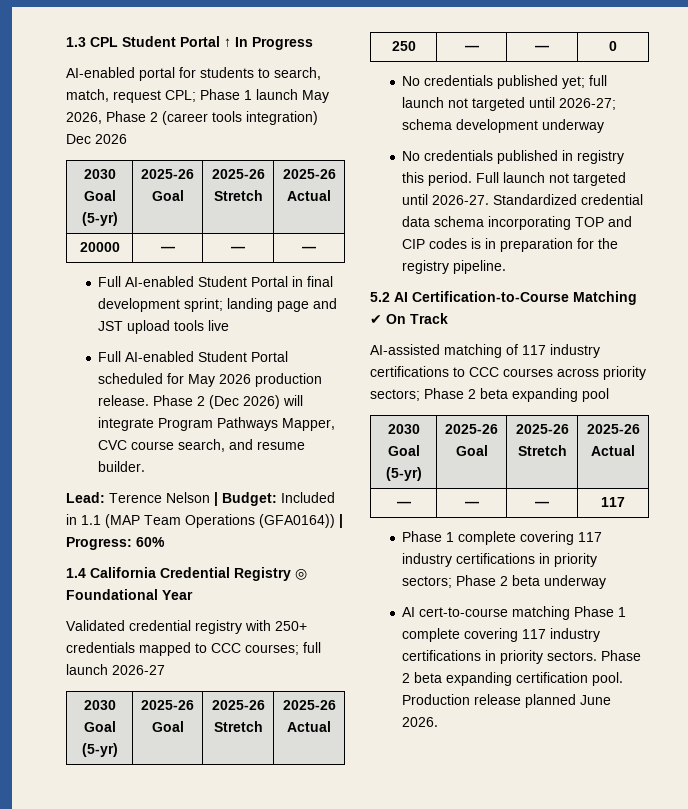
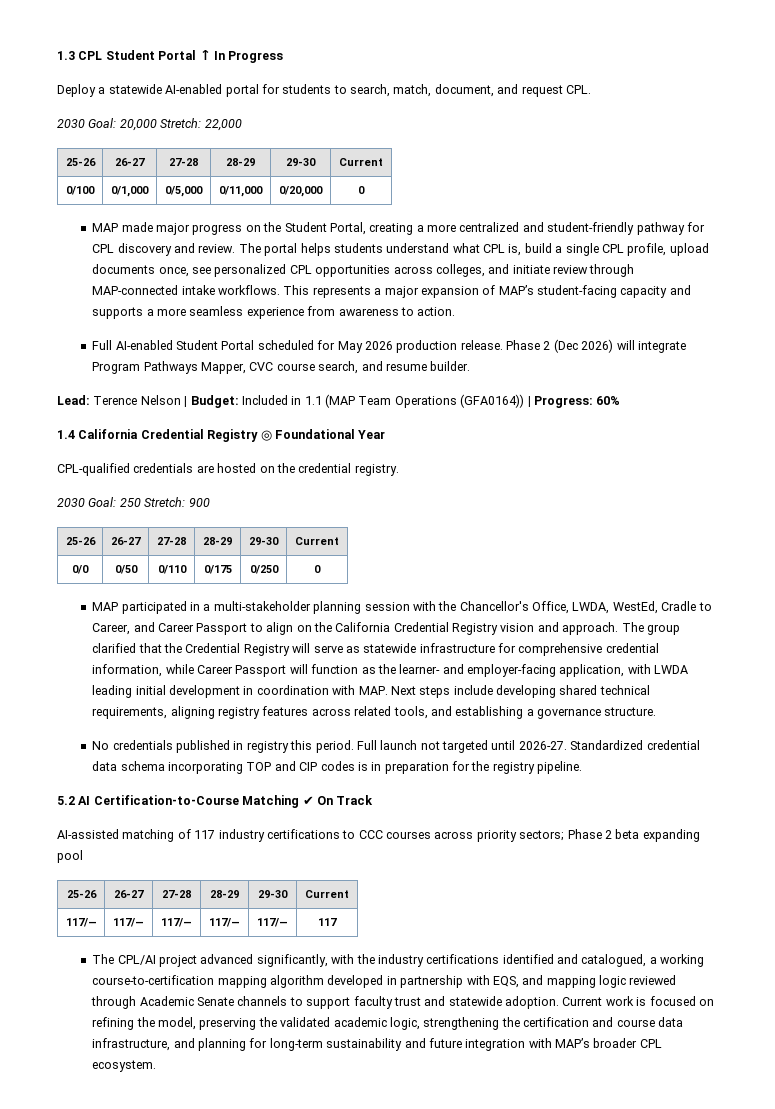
(313, 43) none -> [57,84,162,97] Deploy a statewide
[113,89,329,103] [66,111,318,125] [66,134,127,144] [83,169,116,179] [83,190,116,201] [81,212,118,226] [141,169,194,179] [151,190,184,201] [211,169,265,179] [213,190,263,201] [282,169,336,179] [287,190,331,201] [79,242,120,252] [160,246,175,252] [231,246,245,252] [302,246,316,252] [98,276,334,287] [98,298,338,312] [98,320,230,334] request CPL; Phase 1 launch May 2026, Phase 2 (career tools integration) Dec 2026 // 2030 Goal (5-yr) | 2025-26 Goal | 2025-26 Stretch | 2025-26 Actual // 20000 | — | — | — // Full AI-enabled Student Portal in final development sprint; landing page and JST upload tools live -> [434,84,591,97] [57,118,242,131] [65,158,96,166] [115,158,145,166] [169,158,198,166] [226,158,255,166] [286,158,316,166] [339,158,383,166] [66,186,95,195] [111,186,149,197] [165,186,203,197] [219,186,263,197] [279,186,323,197] [358,186,365,194] [92,222,705,235] [92,243,709,256] [92,264,635,277] [92,285,691,298] [92,306,456,319] document, and request CPL. // 2030 Goal: 20,000 Stretch: 22,000 // 25-26 | 26-27 | 27-28 | 28-29 | 29-30 | Current // 0/100 | 0/1,000 | 0/5,000 | 0/11,000 | 0/20,000 | 0 // MAP made major progress on the Student Portal, creating a more centralized and student-friendly pathway for CPL discovery and review. The portal helps students understand what CPL is, build a single CPL profile, upload documents once, see personalized CPL opportunities across colleges, and initiate review through MAP-connected intake workflows. This represents a major expansion of MAP’s student-facing capacity and supports a more seamless experience from awareness to action.
[66,620,307,634] [66,642,321,656] [66,664,165,675] [83,700,116,710] [83,721,116,732] [81,743,118,757] [141,700,194,710] [151,721,184,732] [211,700,265,710] [213,721,263,732] [282,700,336,710] [287,721,331,732] [391,41,416,51] [464,45,479,51] [535,45,549,51] [609,41,617,51] [402,75,608,89] [402,97,617,111] [402,119,605,133] Validated credential registry with 250+ credentials mapped to CCC courses; full launch 2026-27 // 2030 Goal (5-yr) | 2025-26 Goal | 2025-26 Stretch | 2025-26 Actual // 250 | — | — | 0 // No credentials published yet; full launch not targeted until 2026-27; schema development underway -> [57,463,399,476] [57,497,210,507] [65,537,96,545] [111,537,141,545] [157,537,186,545] [203,537,232,545] [249,537,279,545] [295,537,339,545] [72,565,89,574] [114,565,138,574] [157,565,187,574] [203,565,232,574] [249,565,279,574] [314,565,321,573] [92,601,712,614] [92,622,680,635] [92,643,659,656] [92,664,689,677] [92,685,650,698] [92,706,657,719] CPL-qualified credentials are hosted on the credential registry. // 2030 Goal: 250 Stretch: 900 // 25-26 | 26-27 | 27-28 | 28-29 | 29-30 | Current // 0/0 | 0/50 | 0/110 | 0/175 | 0/250 | 0 // MAP participated in a multi-stakeholder planning session with the Chancellor's Office, LWDA, WestEd, Cradle to Career, and Career Passport to align on the California Credential Registry vision and approach. The group clarified that the Credential Registry will serve as statewide infrastructure for comprehensive credential information, while Career Passport will function as the learner- and employer-facing application, with LWDA leading initial development in coordination with MAP. Next steps include developing shared technical requirements, aligning registry features across related tools, and establishing a governance structure.
[387,424,420,434] [387,445,420,456] [385,467,422,481] [445,424,498,434] [455,445,488,456] [515,424,569,434] [517,445,567,456] [586,424,640,434] [591,445,635,456] [396,501,411,507] [464,501,479,507] [535,501,549,507] [601,497,625,507] [402,531,603,545] [402,553,598,567] [402,575,607,589] [402,606,627,620] [402,628,601,642] [402,650,642,664] [402,672,624,686] [402,694,612,708] [402,717,439,727] 2030 Goal (5-yr) | 2025-26 Goal | 2025-26 Stretch | 2025-26 Actual // — | — | — | 117 // Phase 1 complete covering 117 industry certifications in priority sectors; Phase 2 beta underway // AI cert-to-course matching Phase 1 complete covering 117 industry certifications in priority sectors. Phase 2 beta expanding certification pool. Production release planned June 2026. -> [66,890,97,898] [114,890,144,898] [162,890,191,898] [210,890,239,898] [258,890,288,898] [305,890,349,898] [65,918,97,927] [113,918,144,927] [161,918,192,927] [209,918,240,927] [257,918,288,927] [318,918,337,926] [92,954,705,967] [92,975,677,988] [91,996,714,1009] [92,1017,684,1030] [92,1038,662,1051] [92,1060,157,1072] 25-26 | 26-27 | 27-28 | 28-29 | 29-30 | Current // 117/— | 117/— | 117/— | 117/— | 117/— | 117 // The CPL/AI project advanced significantly, with the industry certifications identified and catalogued, a working course-to-certification mapping algorithm developed in partnership with EQS, and mapping logic reviewed through Academic Senate channels to support faculty trust and statewide adoption. Current work is focused on refining the model, preserving the validated academic logic, strengthening the certification and course data infrastructure, and planning for long-term sustainability and future integration with MAP’s broader CPL ecosystem.

